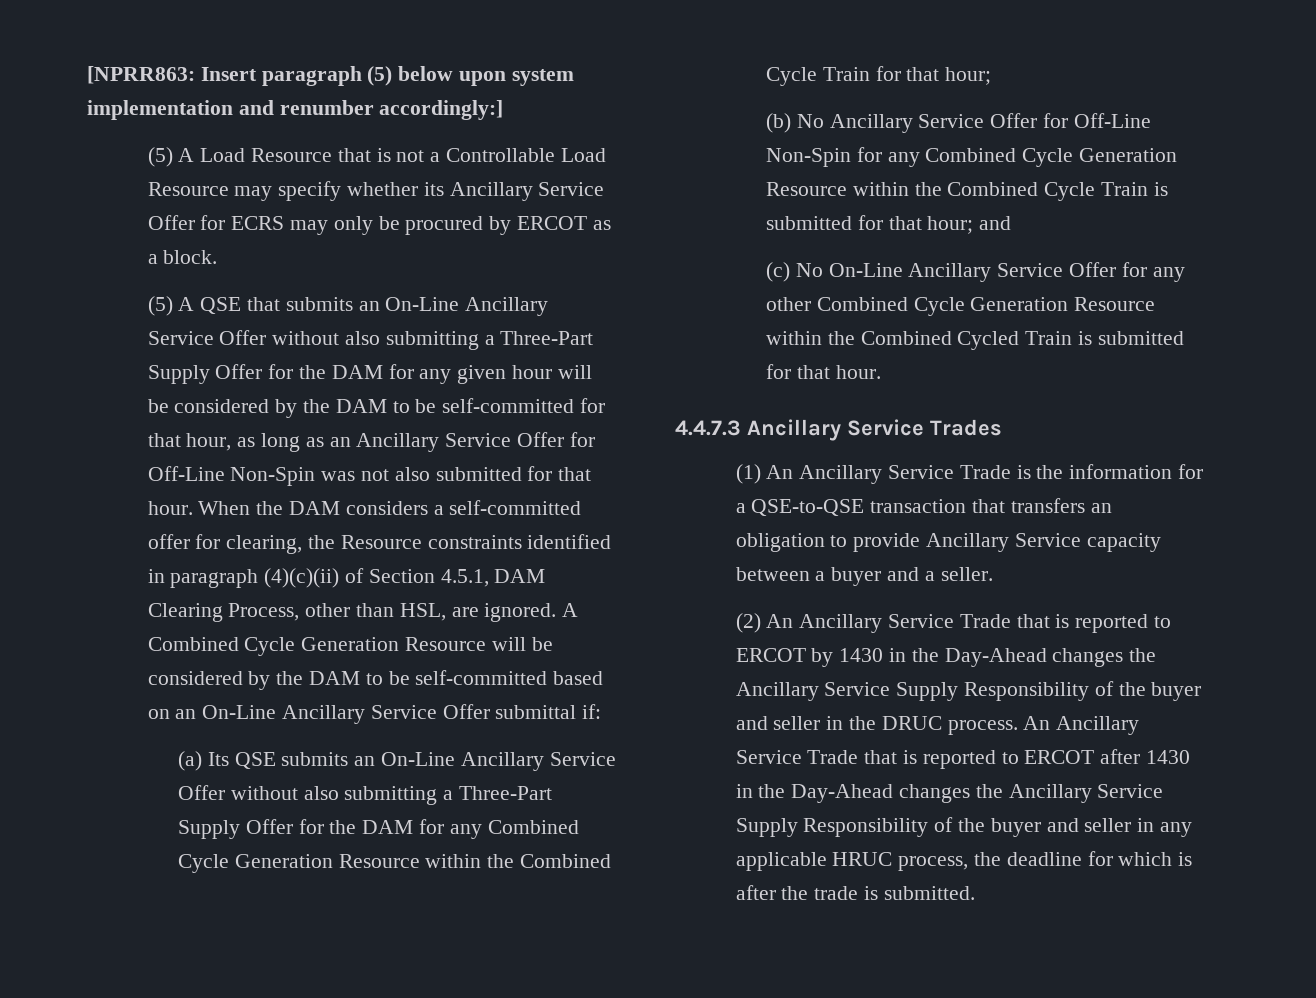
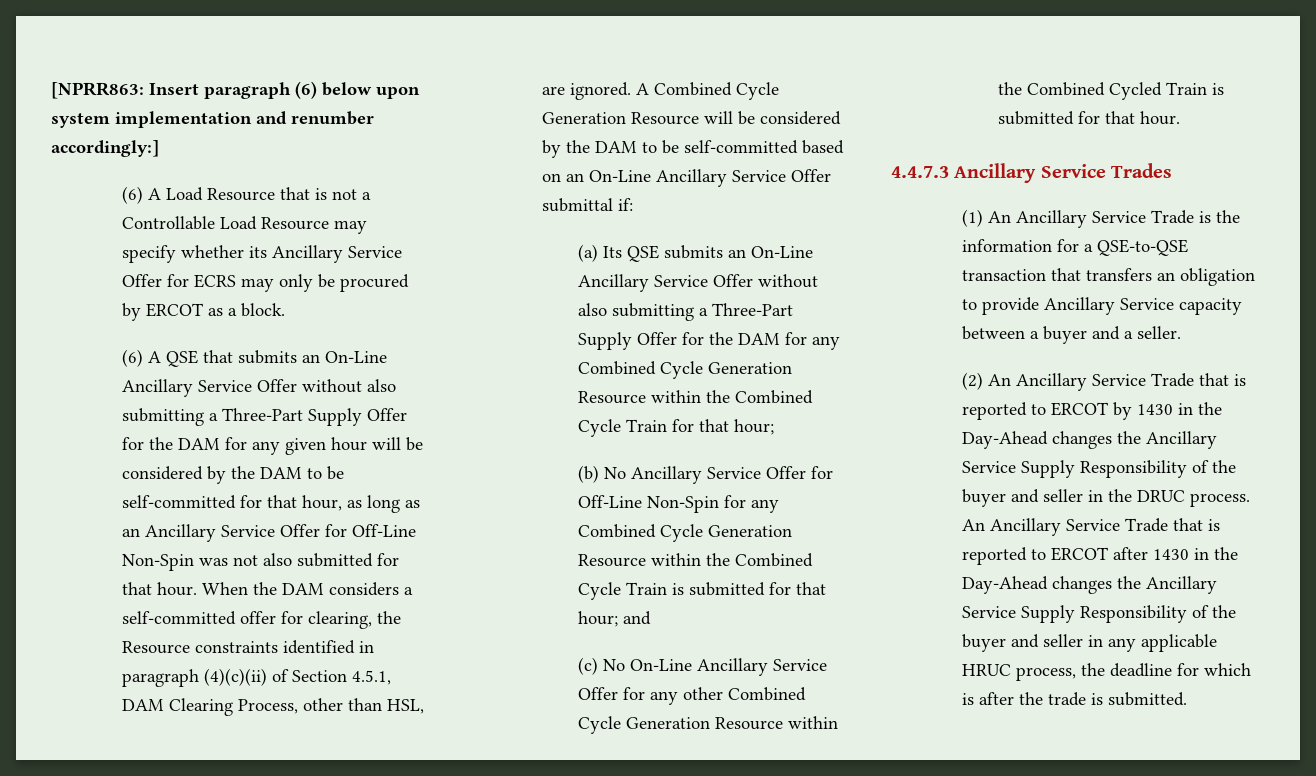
[367,66,393,86] (5) -> [295,81,317,99] (6)
[147,147,173,167] (5) -> [122,186,144,204] (6)
[147,296,173,316] (5) -> [122,349,144,367] (6)

